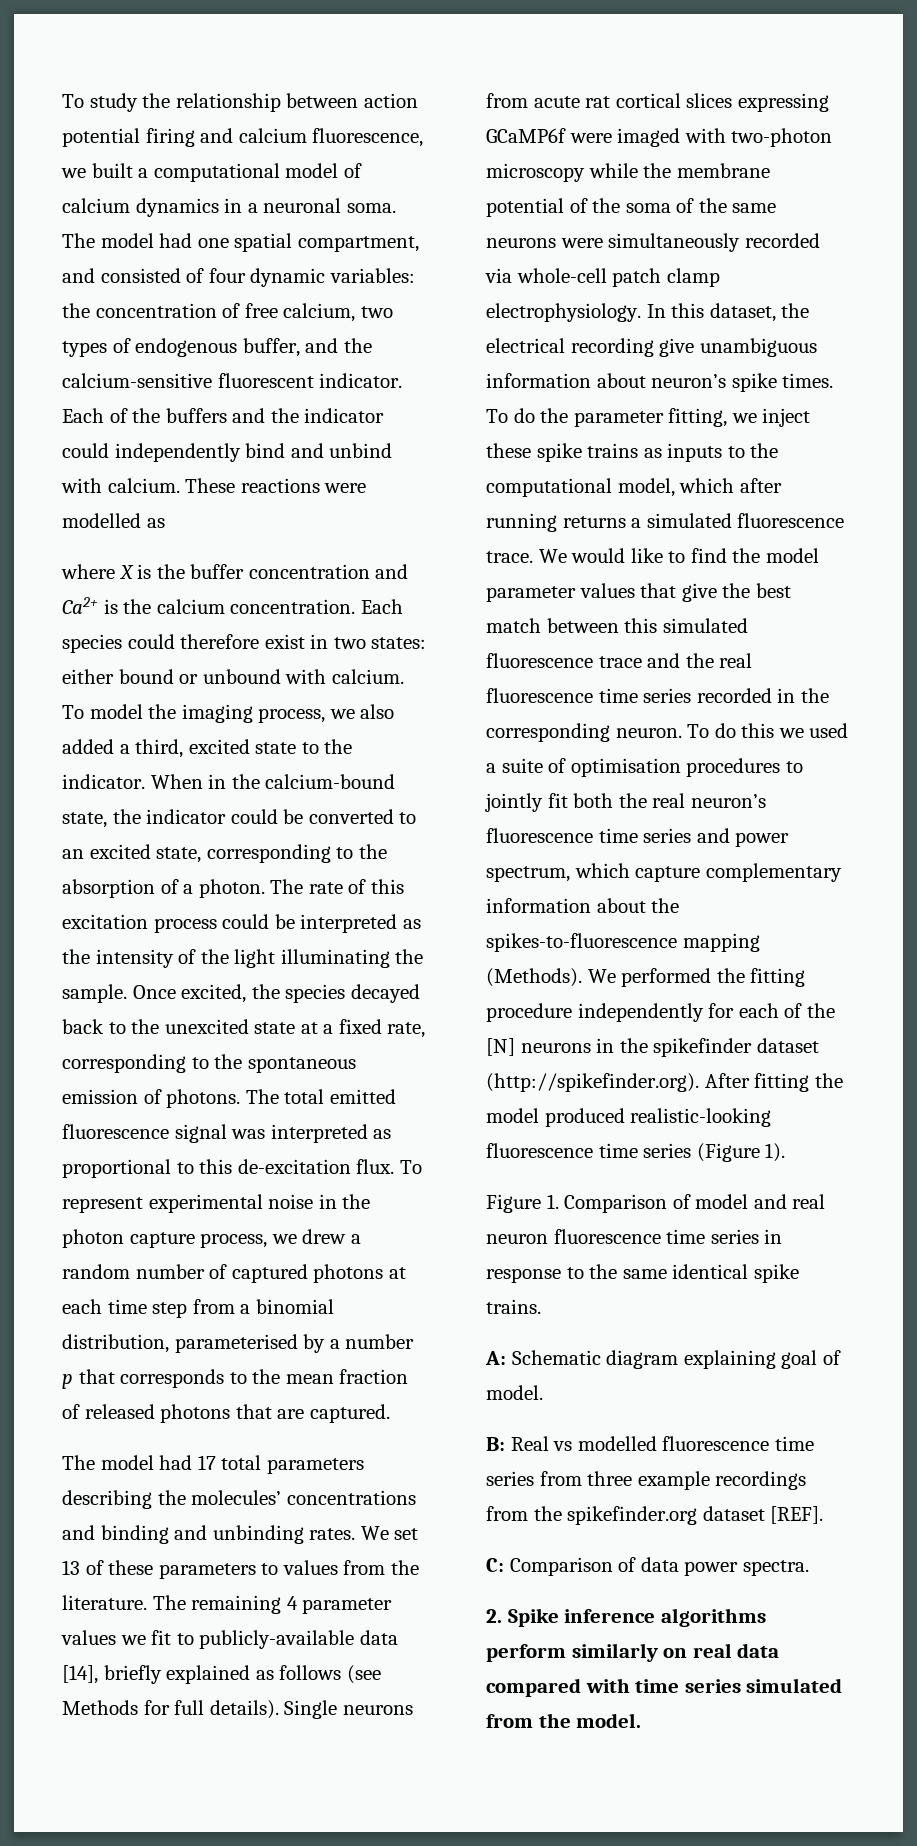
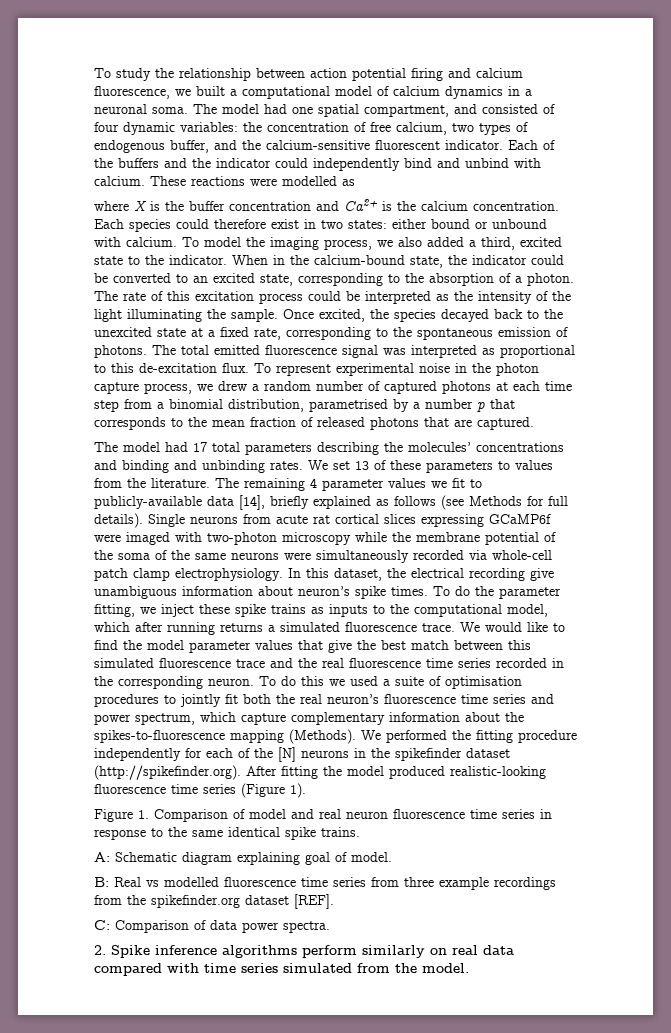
[174,1334,298,1353] parameterised -> [309,399,388,412] parametrised

